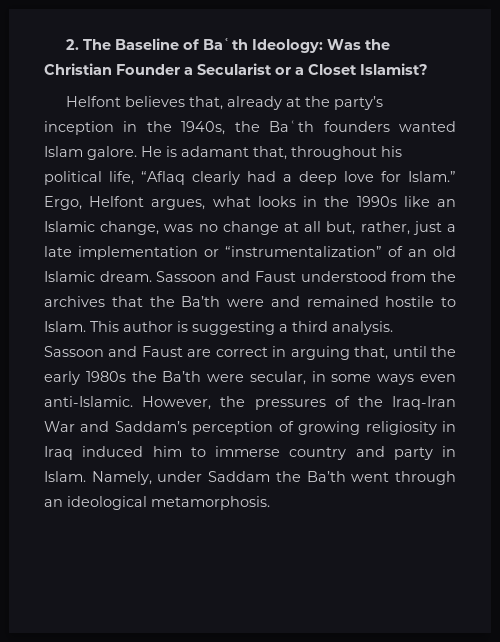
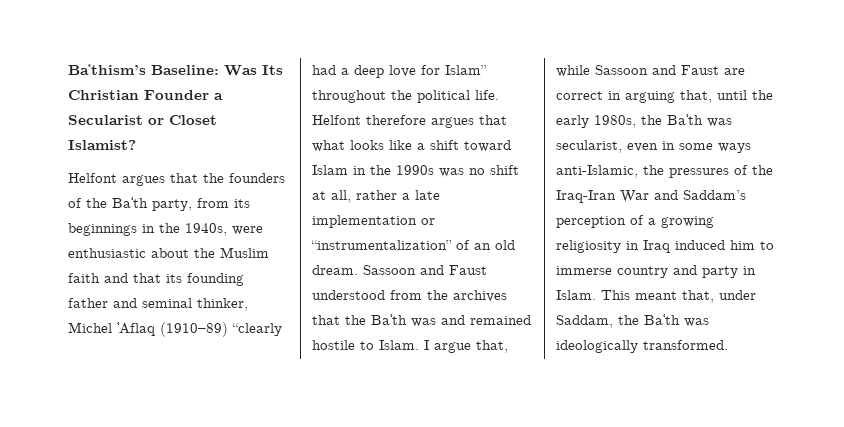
[66,38,391,53] 2. The Baseline of Baʿth Ideology: Was the -> [68,64,283,76] Baʿthism’s Baseline: Was Its
[295,67,304,75] a -> (164, 121) none
[125,96,384,110] [44,120,456,135] [44,146,402,160] [44,171,240,185] believes that, already at the party’s inception in the 1940s, the Baʿth founders wanted Islam galore. He is adamant that, throughout his political life, “Aflaq clearly -> [122,173,285,186] [68,197,250,211] [68,223,263,236] [68,247,269,258] [68,273,244,286] [68,298,248,311] [68,322,282,337] argues that the founders of the Baʿth party, from its beginnings in the 1940s, were enthusiastic about the Muslim faith and that its founding father and seminal thinker, Michel ʿAflaq (1910–89) “clearly
[408,171,456,182] [44,196,457,210] [44,221,442,235] Islam.” Ergo, Helfont argues, what looks in the 1990s like an Islamic change, was no change at all but, rather, just -> [445,65,487,75] [312,90,499,103] [312,115,507,128] [312,140,511,152] [312,165,519,177] [312,190,397,203] Islam” throughout the political life. Helfont therefore argues that what looks like a shift toward Islam in the 1990s was no shift at all, rather
[44,271,95,282] Islamic -> (515, 245) none
[181,296,264,307] Ba’th were -> [371,314,436,327] Baʿth was
[90,321,393,335] This author is suggesting a third analysis. -> [424,340,508,353] [556,65,590,77] I argue that, while
[85,371,456,385] [44,396,212,410] 1980s the Ba’th were secular, in some ways even anti-Islamic. However, -> [594,114,732,128] [556,140,751,153] [556,165,638,178] 1980s, the Baʿth was secularist, even in some ways anti-Islamic,
(294, 426) none -> [648,218,656,225] a
[91,471,457,485] [44,496,270,510] Namely, under Saddam the Ba’th went through an ideological metamorphosis. -> [601,290,756,303] [556,314,709,328] [556,340,728,353] This meant that, under Saddam, the Baʿth was ideologically transformed.

